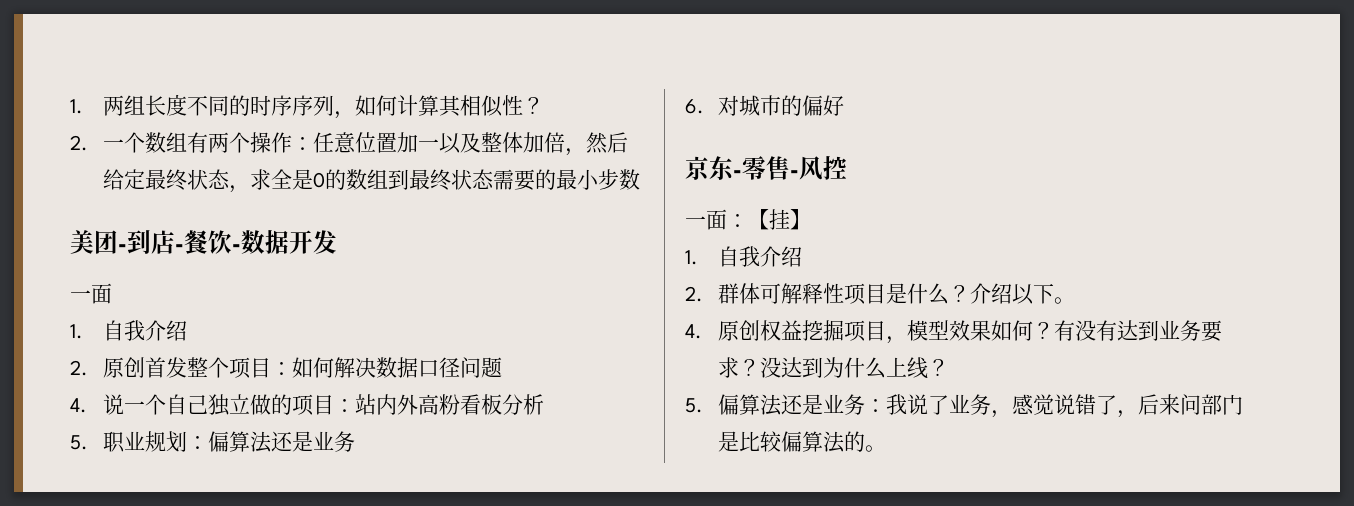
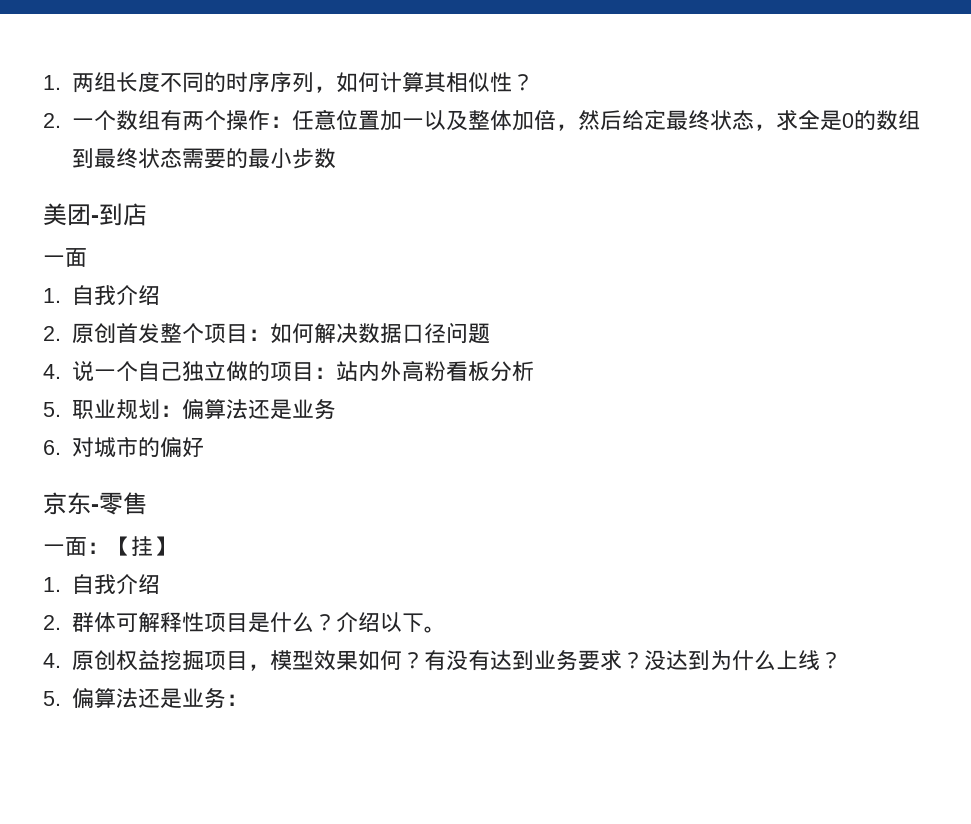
[175,230,337,254] -餐饮-数据开发 -> (147, 214) none
[790,156,847,180] -风控 -> (147, 503) none
[886,394,1244,418] [718,431,887,453] 我说了业务，感觉说错了，后来问部门是比较偏算法的。 -> (248, 700) none

